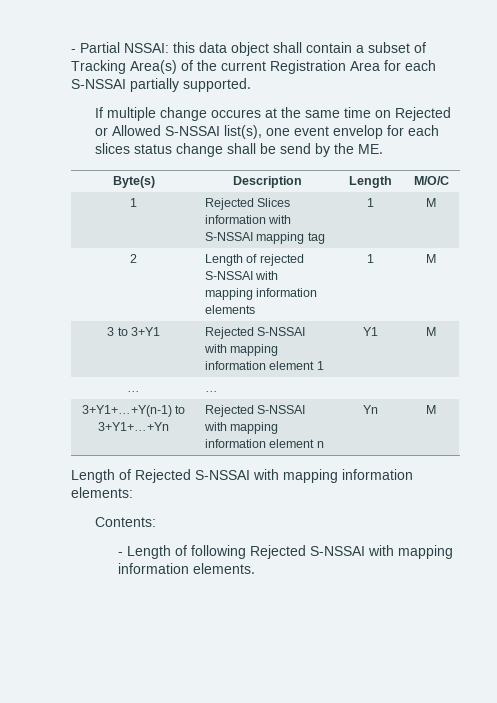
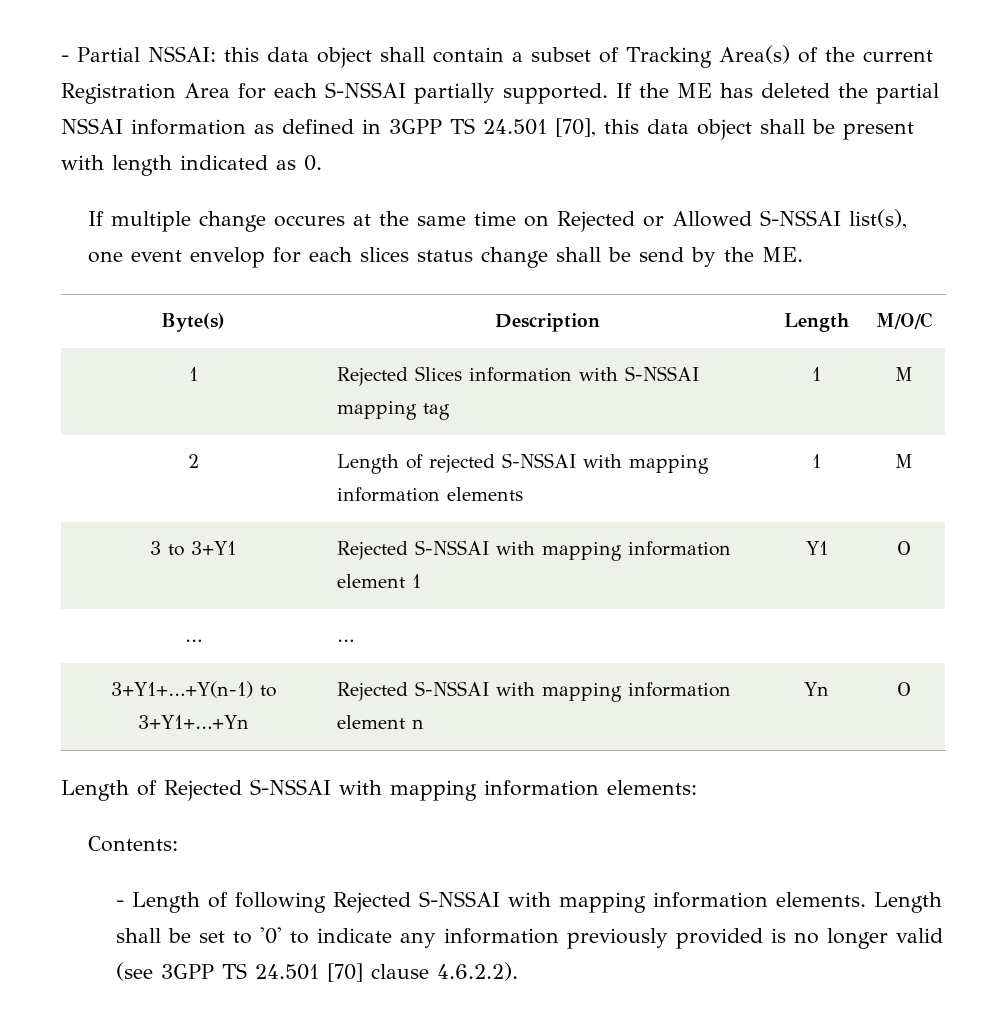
(251, 85) none -> [616,83,939,104] [61,118,914,140] [61,155,322,176] If the ME has deleted the partial NSSAI information as defined in 3GPP TS 24.501 [70], this data object shall be present with length indicated as 0.
[426,327,436,336] M -> [897,541,911,555] O
[426,405,436,414] M -> [897,682,911,696] O
(256, 568) none -> [873,892,942,913] [115,927,943,949] [115,962,518,982] Length shall be set to '0' to indicate any information previously provided is no longer valid (see 3GPP TS 24.501 [70] clause 4.6.2.2).

